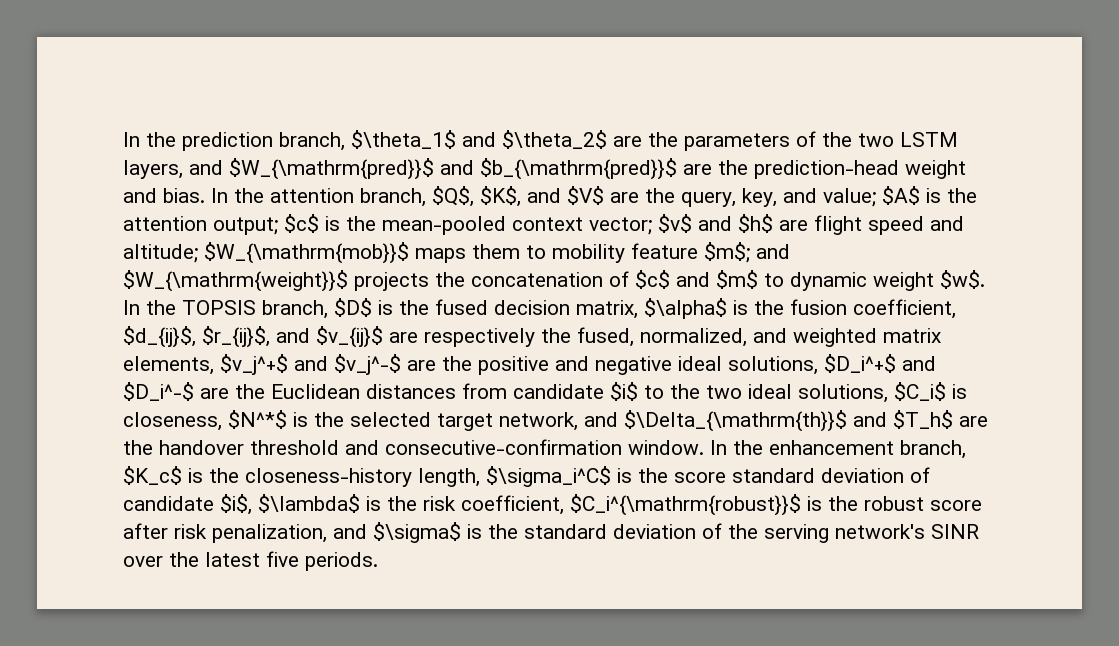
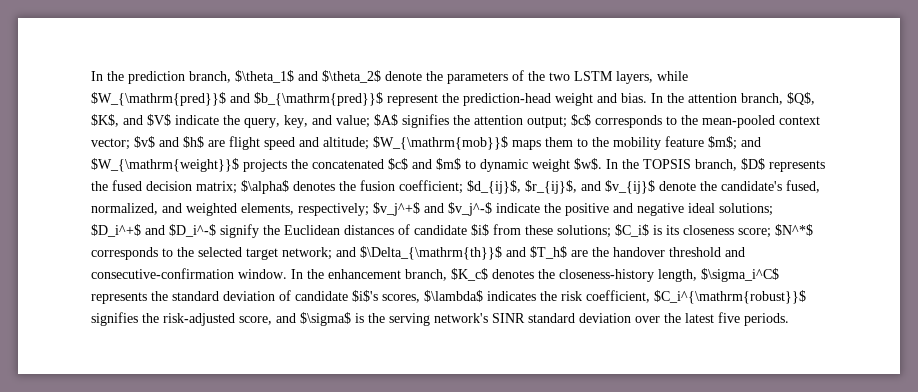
[613,136,642,147] are -> [385,71,422,81] denote
[189,160,223,175] and -> [657,71,688,81] while
[683,164,712,175] are -> [387,94,438,106] represent
[610,192,639,203] are -> [175,115,219,125] indicate
[926,188,941,203] is -> [402,114,449,128] signifies
[325,216,340,231] is -> [595,115,677,128] corresponds to
(546, 252) none -> [592,137,609,147] the
[471,271,629,287] concatenation of -> [312,159,384,169] concatenated
[378,300,393,315] is -> [769,160,825,172] represents
[576,298,748,319] matrix, $\alpha$ is -> [196,180,335,194] matrix; $\alpha$ denotes
[853,299,956,319] coefficient, -> [399,180,463,194] coefficient;
[389,328,571,347] are respectively the -> [659,181,782,191] denote the candidate's
[883,328,941,343] [123,356,214,375] matrix elements, -> [241,203,369,216] elements, respectively;
[407,360,436,371] are -> [496,203,540,213] indicate
[728,356,818,375] solutions, -> [719,203,773,216] solutions;
[200,388,229,399] are -> [220,224,259,238] signify
[462,383,507,399] from -> [398,224,410,235] of
[644,382,967,403] [123,410,308,431] to the two ideal solutions, $C_i$ is closeness, $N^*$ is -> [493,224,813,238] [91,247,173,260] from these solutions; $C_i$ is its closeness score; $N^*$ corresponds to
[499,412,578,431] network, -> [282,247,332,260] network;
[188,468,203,483] is -> [492,269,534,279] denotes
[617,468,726,483] is the score -> [91,291,168,304] represents the
[220,494,982,516] [123,522,722,543] $i$, $\lambda$ is the risk coefficient, $C_i^{\mathrm{robust}}$ is the robust score after risk penalization, and $\sigma$ is the standard deviation of -> [352,290,806,304] [91,312,364,326] $i$'s scores, $\lambda$ indicates the risk coefficient, $C_i^{\mathrm{robust}}$ signifies the risk-adjusted score, and $\sigma$ is
(979, 531) none -> [528,313,631,323] standard deviation

